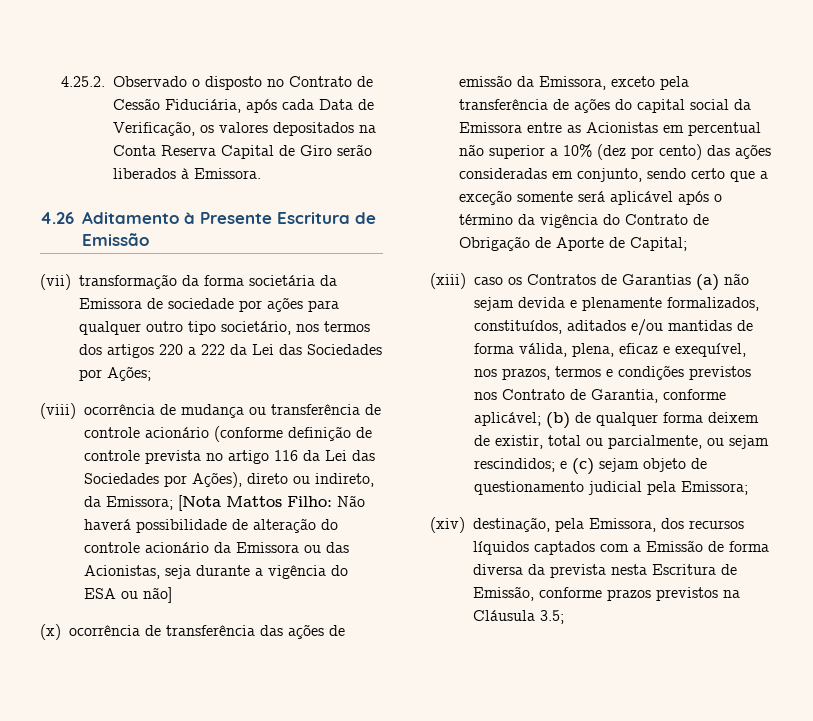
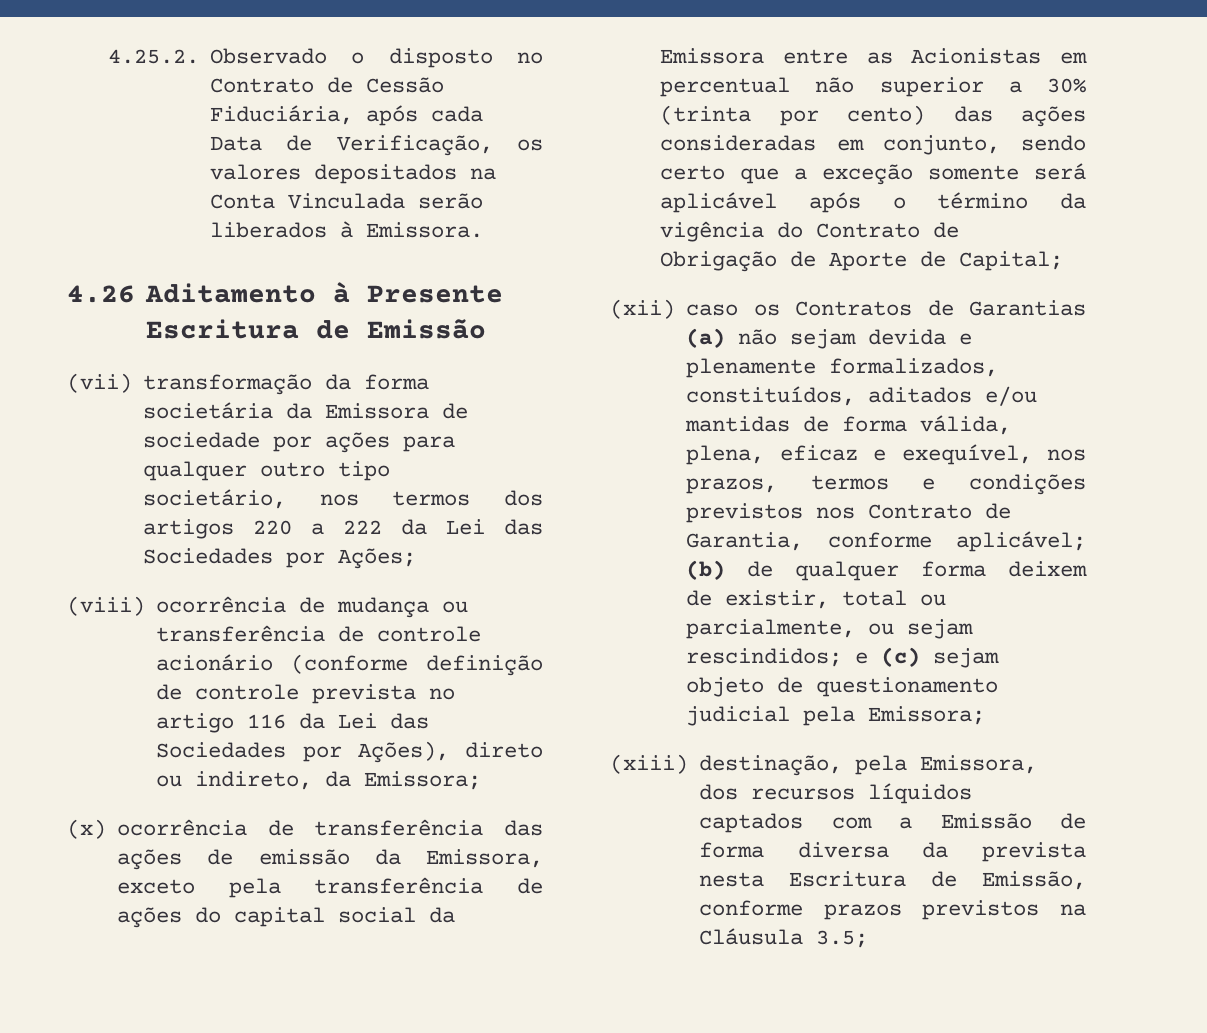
[160,145,332,159] Reserva Capital de Giro -> [288,193,406,209] Vinculada
[178,495,365,511] [84,518,338,533] [84,542,349,553] [84,565,348,579] [84,587,172,603] [Nota Mattos Filho: Não haverá possibilidade de alteração do controle acionário da Emissora ou das Acionistas, seja durante a vigência do ESA ou não] -> (482, 780) none
[563,144,626,160] 10% (dez -> [1047,78,1086,93] [660,105,752,125] 30% (trinta
[430,273,466,289] (xiii) -> [610,299,675,319] (xii)
[430,517,465,533] (xiv) -> [610,754,688,774] (xiii)

